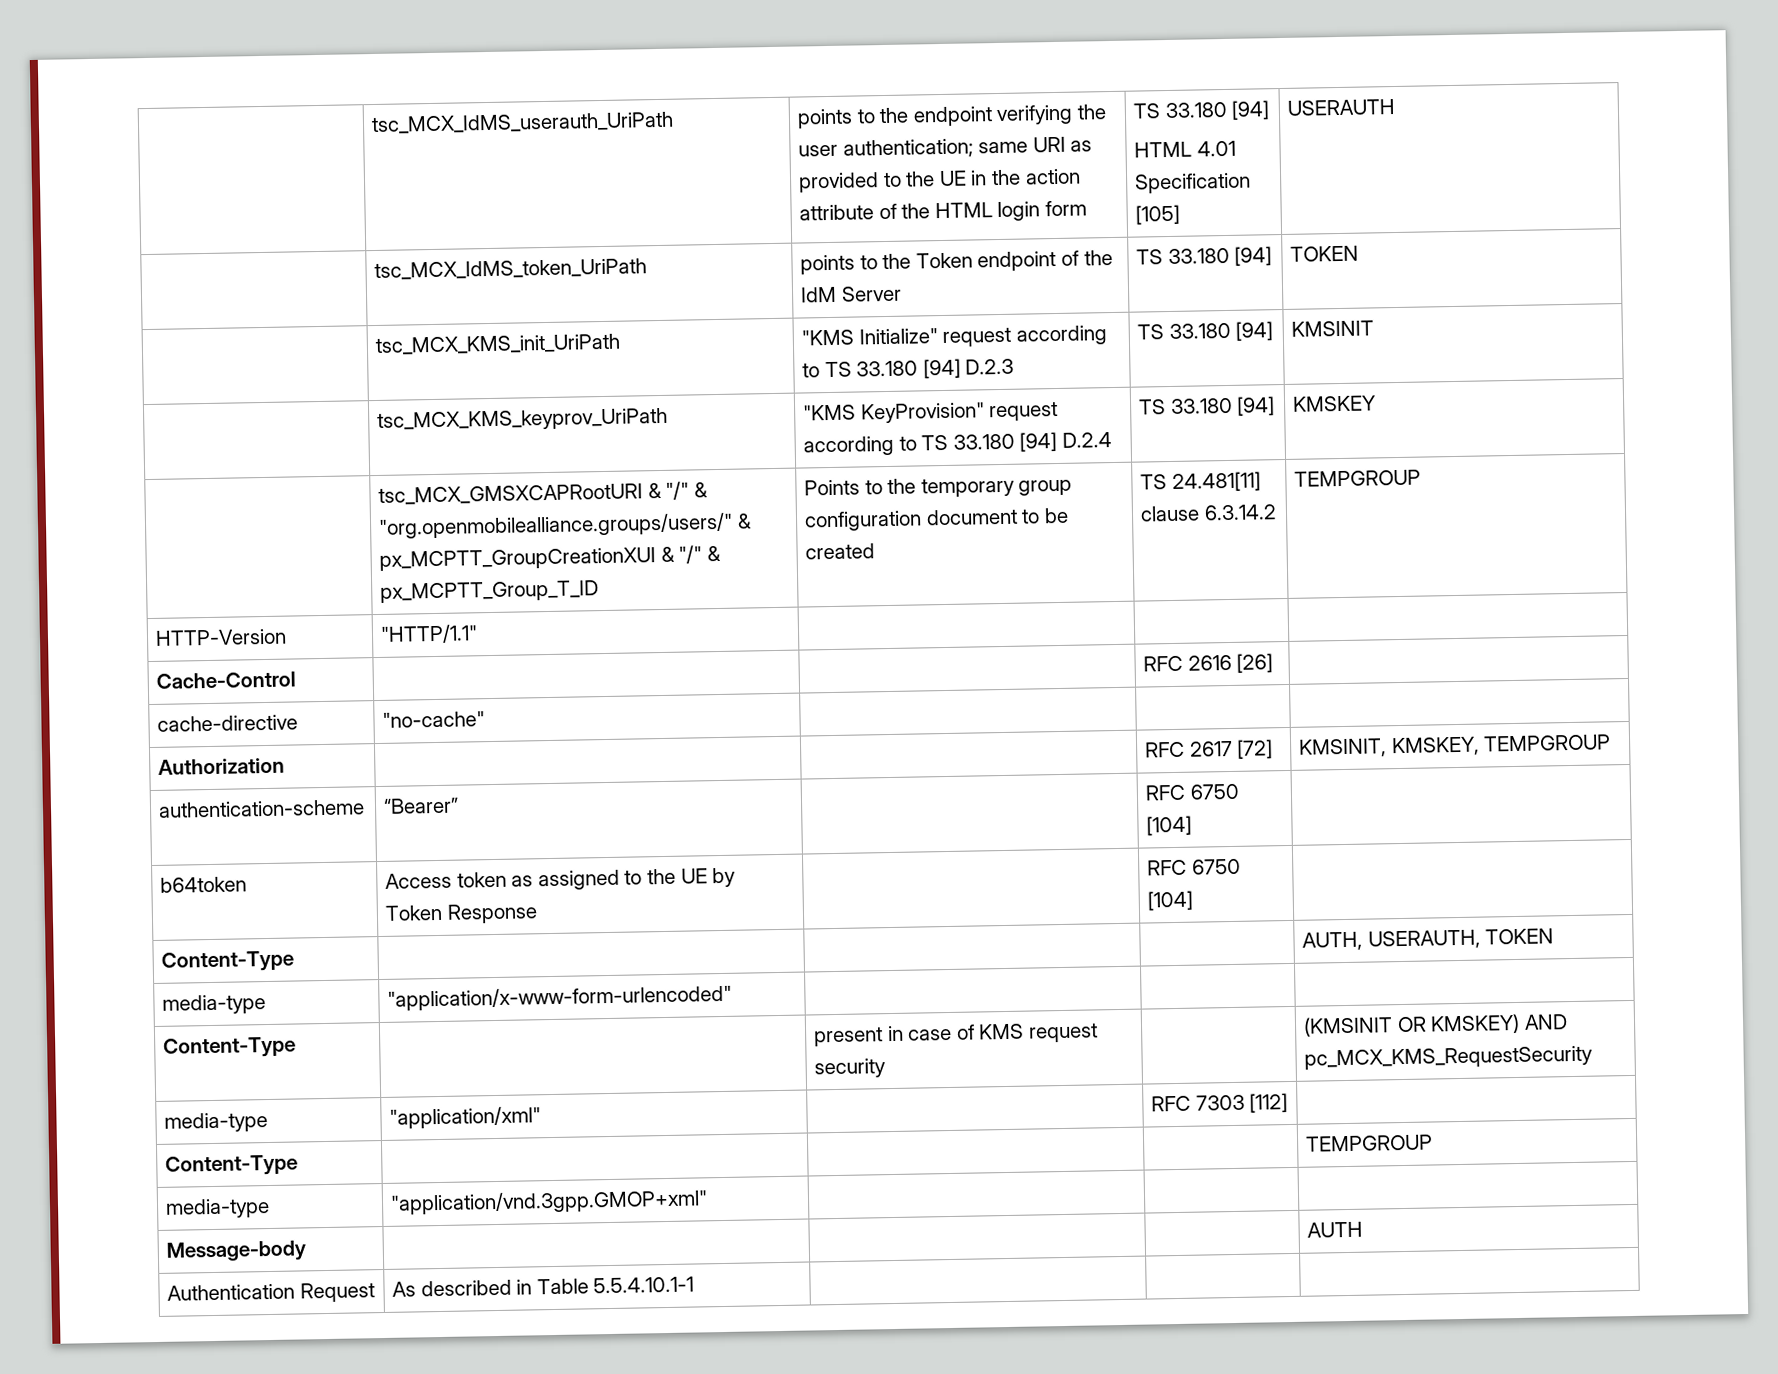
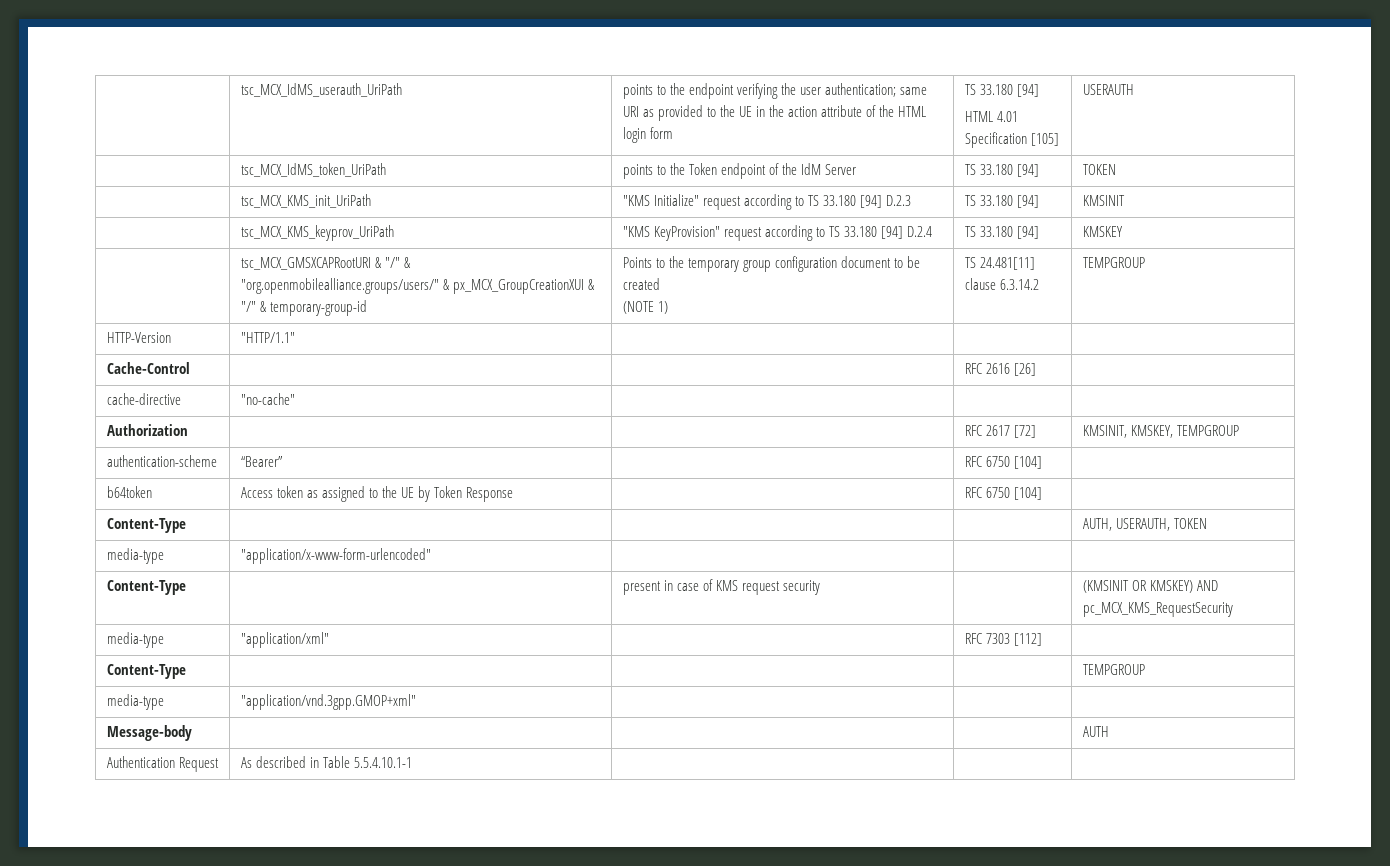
[379,545,721,571] [380,580,600,603] px_MCPTT_GroupCreationXUI & "/" & px_MCPTT_Group_T_ID -> [452,279,595,294] [240,300,367,316] px_MCX_GroupCreationXUI & "/" & temporary-group-id
(876, 551) none -> [622,301,668,314] // (NOTE 1)

